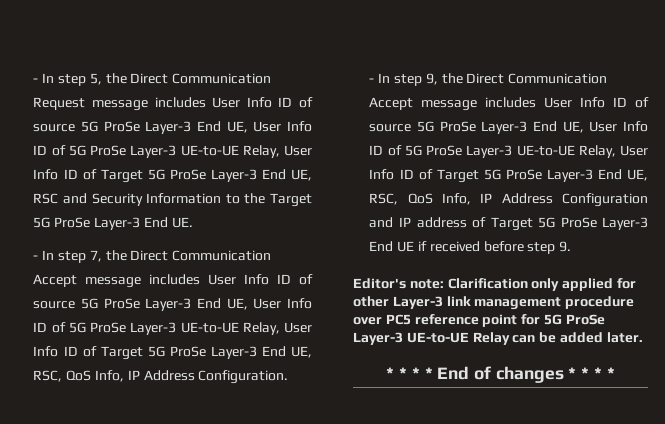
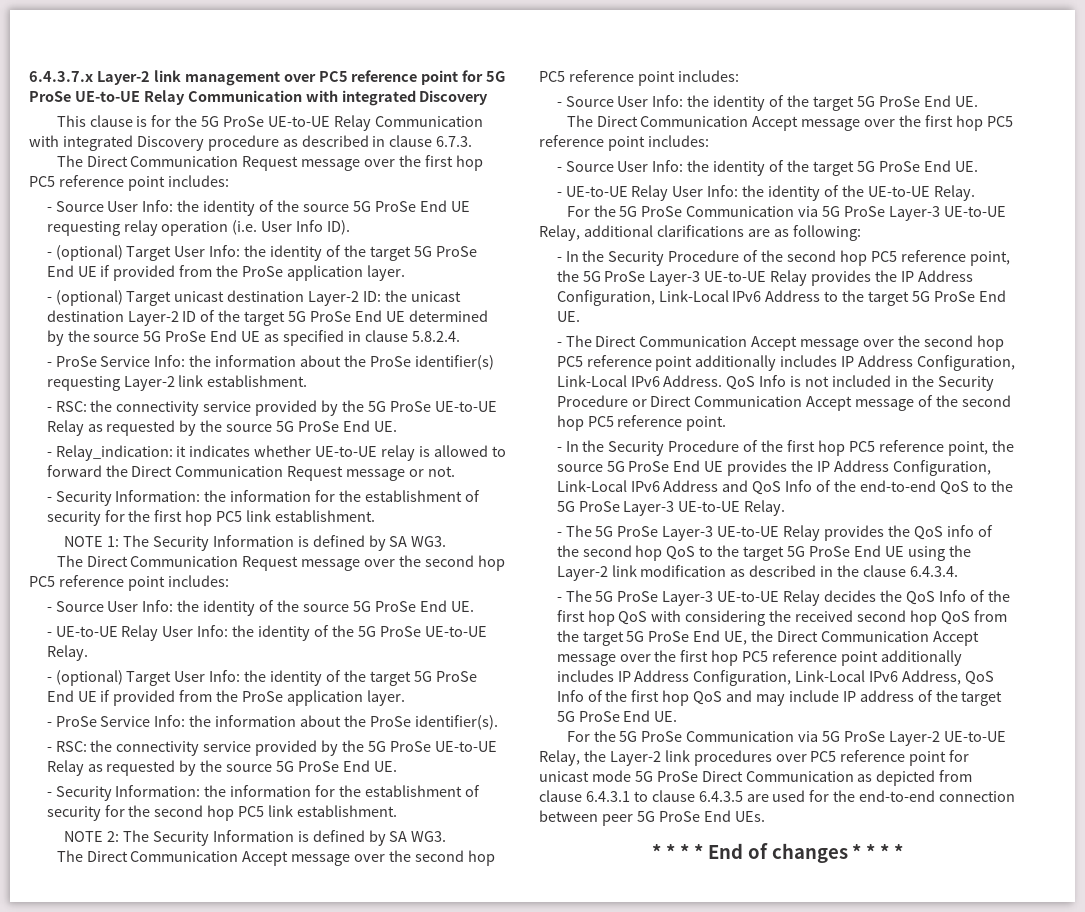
[33,73,272,86] [33,97,314,111] [33,121,312,134] [33,145,312,158] [33,169,312,183] [33,193,313,207] [33,217,193,230] [33,250,272,263] [33,274,313,288] [33,298,312,311] [33,322,312,335] [33,346,312,360] [33,370,289,384] [369,73,608,86] [369,97,649,111] [369,121,648,134] [369,145,648,158] [369,169,648,183] [369,193,648,207] [369,217,648,231] [369,241,572,254] [353,278,636,291] [353,296,443,309] - In step 5, the Direct Communication Request message includes User Info ID of source 5G ProSe Layer-3 End UE, User Info ID of 5G ProSe Layer-3 UE-to-UE Relay, User Info ID of Target 5G ProSe Layer-3 End UE, RSC and Security Information to the Target 5G ProSe Layer-3 End UE. // - In step 7, the Direct Communication Accept message includes User Info ID of source 5G ProSe Layer-3 End UE, User Info ID of 5G ProSe Layer-3 UE-to-UE Relay, User Info ID of Target 5G ProSe Layer-3 End UE, RSC, QoS Info, IP Address Configuration. // - In step 9, the Direct Communication Accept message includes User Info ID of source 5G ProSe Layer-3 End UE, User Info ID of 5G ProSe Layer-3 UE-to-UE Relay, User Info ID of Target 5G ProSe Layer-3 End UE, RSC, QoS Info, IP Address Configuration and IP address of Target 5G ProSe Layer-3 End UE if received before step 9. // Editor's note: Clarification only applied for other Layer-3 -> [29,71,150,85] 6.4.3.7.x Layer-2
[565,296,635,309] procedure -> (280, 78) none
[353,332,643,345] Layer-3 UE-to-UE Relay can be added later. -> [74,90,489,106] [56,115,483,131] [29,135,473,151] [56,155,483,171] [29,175,229,191] [46,200,470,216] [46,220,351,236] [46,245,477,261] [46,265,405,281] [46,290,461,306] [46,310,488,326] [46,330,460,346] [46,355,494,370] [46,375,308,391] [46,400,497,416] [46,420,397,436] [46,445,506,461] [46,465,455,481] [46,490,480,506] [46,510,375,526] [64,535,447,551] [56,555,505,571] [29,575,229,591] [46,600,474,616] [46,625,487,641] [46,645,88,661] [46,670,477,686] [46,690,405,706] [46,715,498,730] [46,740,497,756] [46,760,397,776] [46,785,480,801] [46,805,397,821] [64,830,447,846] [56,850,495,866] [539,70,739,86] [556,95,978,111] [566,115,1013,131] [539,135,709,151] [556,160,978,176] [556,185,975,201] [566,205,1006,221] [539,225,861,241] [556,250,1010,266] [556,270,973,286] [556,290,1006,306] [556,311,580,322] [556,335,1004,351] [556,355,1015,371] [556,375,994,391] [556,395,1011,411] [556,415,727,431] [556,440,1014,456] [556,460,991,476] [556,480,1013,495] [556,500,786,516] [556,525,993,541] [556,545,971,561] [556,565,958,581] [556,590,1010,606] [556,610,1007,626] [556,630,979,646] [556,650,962,666] [556,670,994,686] [556,690,1003,706] [556,710,678,722] [566,730,1006,746] [539,750,970,766] [539,770,973,786] [539,790,1016,802] [539,810,765,826] UE-to-UE Relay Communication with integrated Discovery // This clause is for the 5G ProSe UE-to-UE Relay Communication with integrated Discovery procedure as described in clause 6.7.3. // The Direct Communication Request message over the first hop PC5 reference point includes: // - Source User Info: the identity of the source 5G ProSe End UE requesting relay operation (i.e. User Info ID). // - (optional) Target User Info: the identity of the target 5G ProSe End UE if provided from the ProSe application layer. // - (optional) Target unicast destination Layer-2 ID: the unicast destination Layer-2 ID of the target 5G ProSe End UE determined by the source 5G ProSe End UE as specified in clause 5.8.2.4. // - ProSe Service Info: the information about the ProSe identifier(s) requesting Layer-2 link establishment. // - RSC: the connectivity service provided by the 5G ProSe UE-to-UE Relay as requested by the source 5G ProSe End UE. // - Relay_indication: it indicates whether UE-to-UE relay is allowed to forward the Direct Communication Request message or not. // - Security Information: the information for the establishment of security for the first hop PC5 link establishment. // NOTE 1: The Security Information is defined by SA WG3. // The Direct Communication Request message over the second hop PC5 reference point includes: // - Source User Info: the identity of the source 5G ProSe End UE. // - UE-to-UE Relay User Info: the identity of the 5G ProSe UE-to-UE Relay. // - (optional) Target User Info: the identity of the target 5G ProSe End UE if provided from the ProSe application layer. // - ProSe Service Info: the information about the ProSe identifier(s). // - RSC: the connectivity service provided by the 5G ProSe UE-to-UE Relay as requested by the source 5G ProSe End UE. // - Security Information: the information for the establishment of security for the second hop PC5 link establishment. // NOTE 2: The Security Information is defined by SA WG3. // The Direct Communication Accept message over the second hop PC5 reference point includes: // - Source User Info: the identity of the target 5G ProSe End UE. // The Direct Communication Accept message over the first hop PC5 reference point includes: // - Source User Info: the identity of the target 5G ProSe End UE. // - UE-to-UE Relay User Info: the identity of the UE-to-UE Relay. // For the 5G ProSe Communication via 5G ProSe Layer-3 UE-to-UE Relay, additional clarifications are as following: // - In the Security Procedure of the second hop PC5 reference point, the 5G ProSe Layer-3 UE-to-UE Relay provides the IP Address Configuration, Link-Local IPv6 Address to the target 5G ProSe End UE. // - The Direct Communication Accept message over the second hop PC5 reference point additionally includes IP Address Configuration, Link-Local IPv6 Address. QoS Info is not included in the Security Procedure or Direct Communication Accept message of the second hop PC5 reference point. // - In the Security Procedure of the first hop PC5 reference point, the source 5G ProSe End UE provides the IP Address Configuration, Link-Local IPv6 Address and QoS Info of the end-to-end QoS to the 5G ProSe Layer-3 UE-to-UE Relay. // - The 5G ProSe Layer-3 UE-to-UE Relay provides the QoS info of the second hop QoS to the target 5G ProSe End UE using the Layer-2 link modification as described in the clause 6.4.3.4. // - The 5G ProSe Layer-3 UE-to-UE Relay decides the QoS Info of the first hop QoS with considering the received second hop QoS from the target 5G ProSe End UE, the Direct Communication Accept message over the first hop PC5 reference point additionally includes IP Address Configuration, Link-Local IPv6 Address, QoS Info of the first hop QoS and may include IP address of the target 5G ProSe End UE. // For the 5G ProSe Communication via 5G ProSe Layer-2 UE-to-UE Relay, the Layer-2 link procedures over PC5 reference point for unicast mode 5G ProSe Direct Communication as depicted from clause 6.4.3.1 to clause 6.4.3.5 are used for the end-to-end connection between peer 5G ProSe End UEs.

